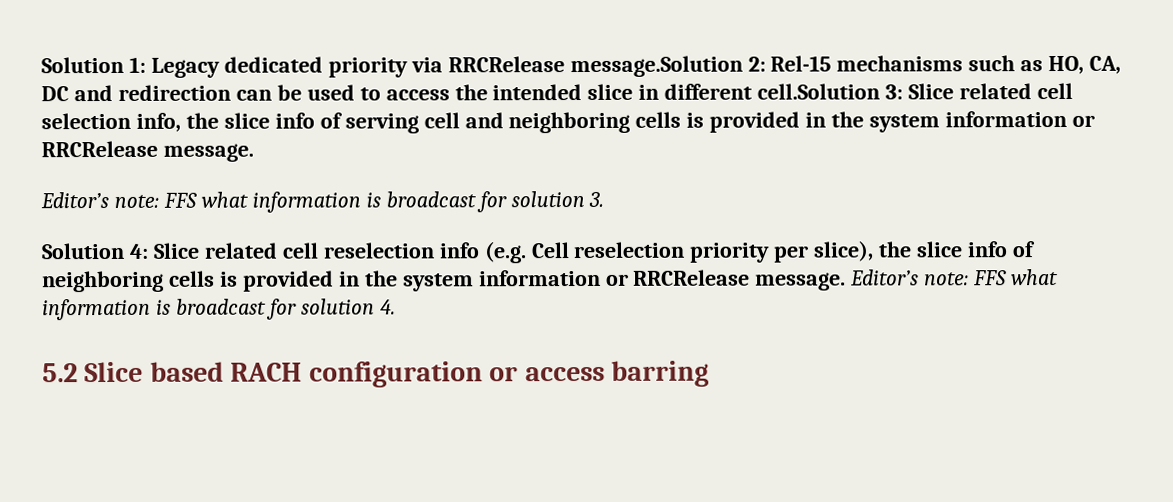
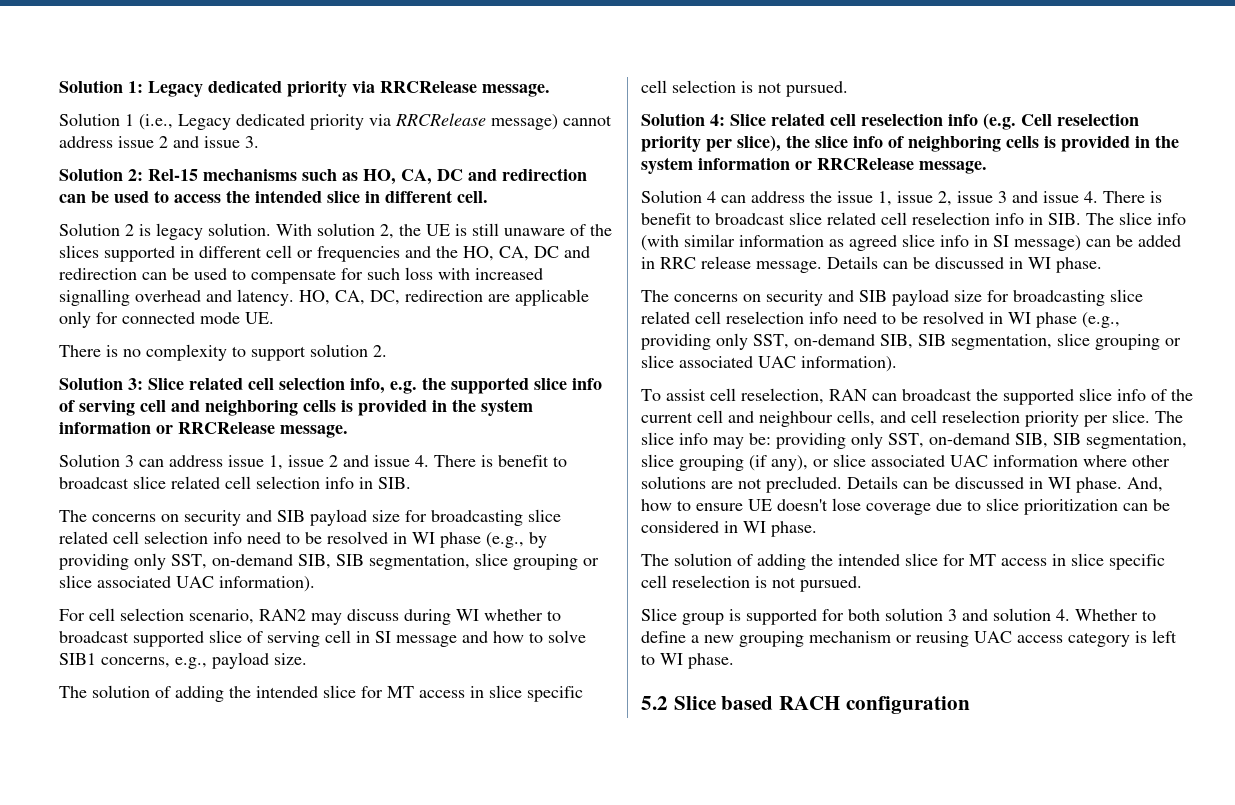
[569,55,743,78] message.Solution -> [482,84,550,97] [59,113,612,130] [59,136,259,148] [59,168,123,181] message. // Solution 1 (i.e., Legacy dedicated priority via RRCRelease message) cannot address issue 2 and issue 3. // Solution
[757,83,881,100] cell.Solution -> [457,191,488,203] [59,223,612,240] [59,245,590,262] [59,267,543,284] [59,289,589,306] [59,311,274,328] [59,344,387,361] [59,377,123,390] cell. // Solution 2 is legacy solution. With solution 2, the UE is still unaware of the slices supported in different cell or frequencies and the HO, CA, DC and redirection can be used to compensate for such loss with increased signalling overhead and latency. HO, CA, DC, redirection are applicable only for connected mode UE. // There is no complexity to support solution 2. // Solution
[185,112,219,129] the -> [390,377,529,394] e.g. the supported
[40,191,605,213] Editor’s note: FFS what information is broadcast for solution 3. -> [59,454,567,470] [59,476,411,489] [59,509,561,526] [59,531,547,548] [59,553,599,570] [59,575,315,592] [59,608,561,625] [59,630,586,647] [59,652,307,669] [59,685,583,702] [641,80,848,97] Solution 3 can address issue 1, issue 2 and issue 4. There is benefit to broadcast slice related cell selection info in SIB. // The concerns on security and SIB payload size for broadcasting slice related cell selection info need to be resolved in WI phase (e.g., by providing only SST, on-demand SIB, SIB segmentation, slice grouping or slice associated UAC information). // For cell selection scenario, RAN2 may discuss during WI whether to broadcast supported slice of serving cell in SI message and how to solve SIB1 concerns, e.g., payload size. // The solution of adding the intended slice for MT access in slice specific cell selection is not pursued.
[850,269,1059,286] [42,298,396,321] Editor’s note: FFS what information is broadcast for solution 4. -> [641,190,1162,206] [641,212,1186,225] [641,234,1181,251] [641,256,1102,273] [641,289,1143,306] [641,311,1120,328] [641,333,1181,350] [641,355,897,372] [641,388,1193,405] [641,410,1183,427] [641,432,1187,449] [641,454,1170,471] [641,476,1163,493] [641,498,1170,515] [641,521,817,537] [641,553,1165,570] [641,575,862,592] [641,608,1156,625] [641,630,1177,647] [641,653,734,669] // Solution 4 can address the issue 1, issue 2, issue 3 and issue 4. There is benefit to broadcast slice related cell reselection info in SIB. The slice info (with similar information as agreed slice info in SI message) can be added in RRC release message. Details can be discussed in WI phase. // The concerns on security and SIB payload size for broadcasting slice related cell reselection info need to be resolved in WI phase (e.g., providing only SST, on-demand SIB, SIB segmentation, slice grouping or slice associated UAC information). // To assist cell reselection, RAN can broadcast the supported slice info of the current cell and neighbour cells, and cell reselection priority per slice. The slice info may be: providing only SST, on-demand SIB, SIB segmentation, slice grouping (if any), or slice associated UAC information where other solutions are not precluded. Details can be discussed in WI phase. And, how to ensure UE doesn't lose coverage due to slice prioritization can be considered in WI phase. // The solution of adding the intended slice for MT access in slice specific cell reselection is not pursued. // Slice group is supported for both solution 3 and solution 4. Whether to define a new grouping mechanism or reusing UAC access category is left to WI phase.
[489,360,709,387] or access barring -> (970, 705) none

